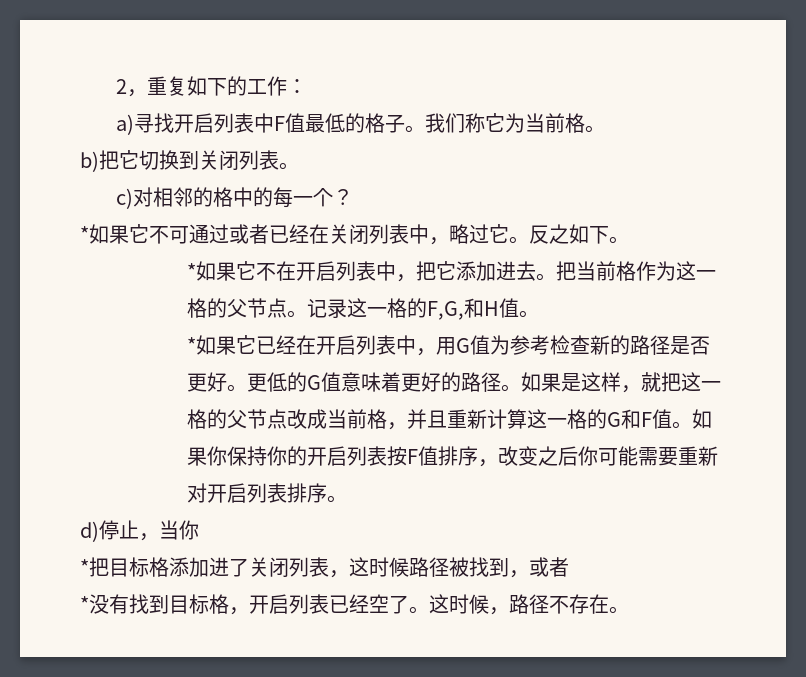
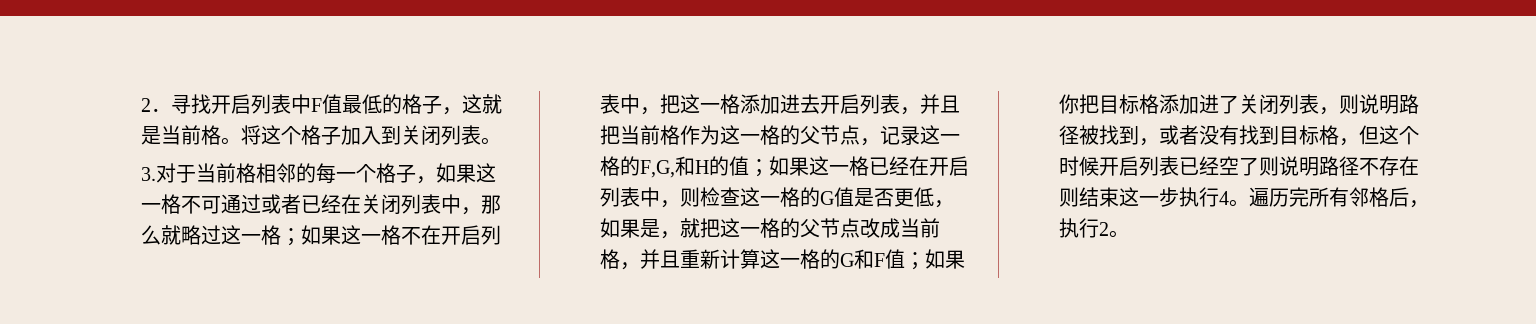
[115,76,307,97] [115,114,134,135] 2，重复如下的工作： // a) -> [141,98,172,112] 2．
[404,113,525,133] 。我们称它为 -> [442,94,503,115] [141,126,162,145] ，这就是
[80,150,179,172] // b)把它切换 -> [241,125,382,145] 将这个格子加入
[115,187,353,209] [80,224,149,244] c)对相邻的格中的每一个？ // *如果它 -> [141,163,497,184] [141,194,182,214] 3.对于当前格相邻的每一个格子，如果这一格
[449,224,629,244] [187,261,257,281] 略过它。反之如下。 // *如果它 -> [481,195,502,214] [141,225,402,246] 那么就略过这一格；如果这一格
[436,261,457,280] 它 -> [680,94,741,114] 这一格
[536,273,557,281] 。 -> [820,94,961,115] 开启列表，并且
[287,310,308,318] 。 -> [860,138,881,146] ，
[499,298,540,318] [187,335,257,355] 值。 // *如果它 -> [709,156,870,177] 的值；如果这一格
[436,335,711,355] [187,372,622,392] 用G值为参考检查新的路径是否更好。更低的G值意味着更好的路径。如果是这样 -> [680,187,955,208] [600,218,661,238] 则检查这一格的G值是否更低，如果是
[672,409,713,429] [187,446,719,467] [187,483,348,503] [80,520,199,542] [80,559,89,575] 。如果你保持你的开启列表按F值排序，改变之后你可能需要重新对开启列表排序。 // d)停止，当你 // * -> [905,249,966,270] [1059,94,1080,114] ；如果你
[349,557,409,577] 这时候 -> [1339,94,1400,114] 则说明
[80,596,89,612] // * -> (1200, 135) none
(249, 611) none -> [1359,125,1420,145] [1059,156,1100,176] 但这个时候
[409,594,609,615] 。这时候，路径不存在 -> [1259,156,1420,176] [1059,187,1430,208] [1059,218,1110,238] 则说明路径不存在则结束这一步执行4。遍历完所有邻格后，执行2

